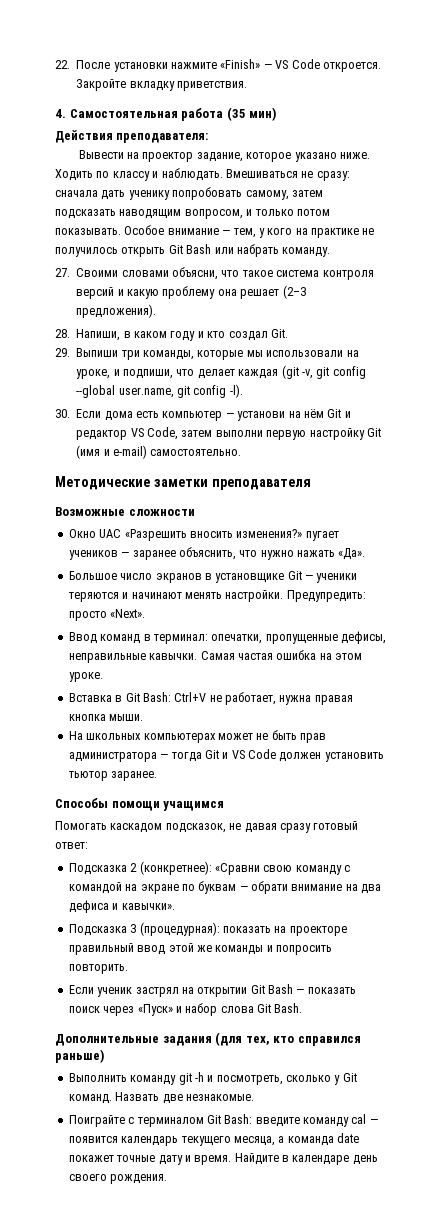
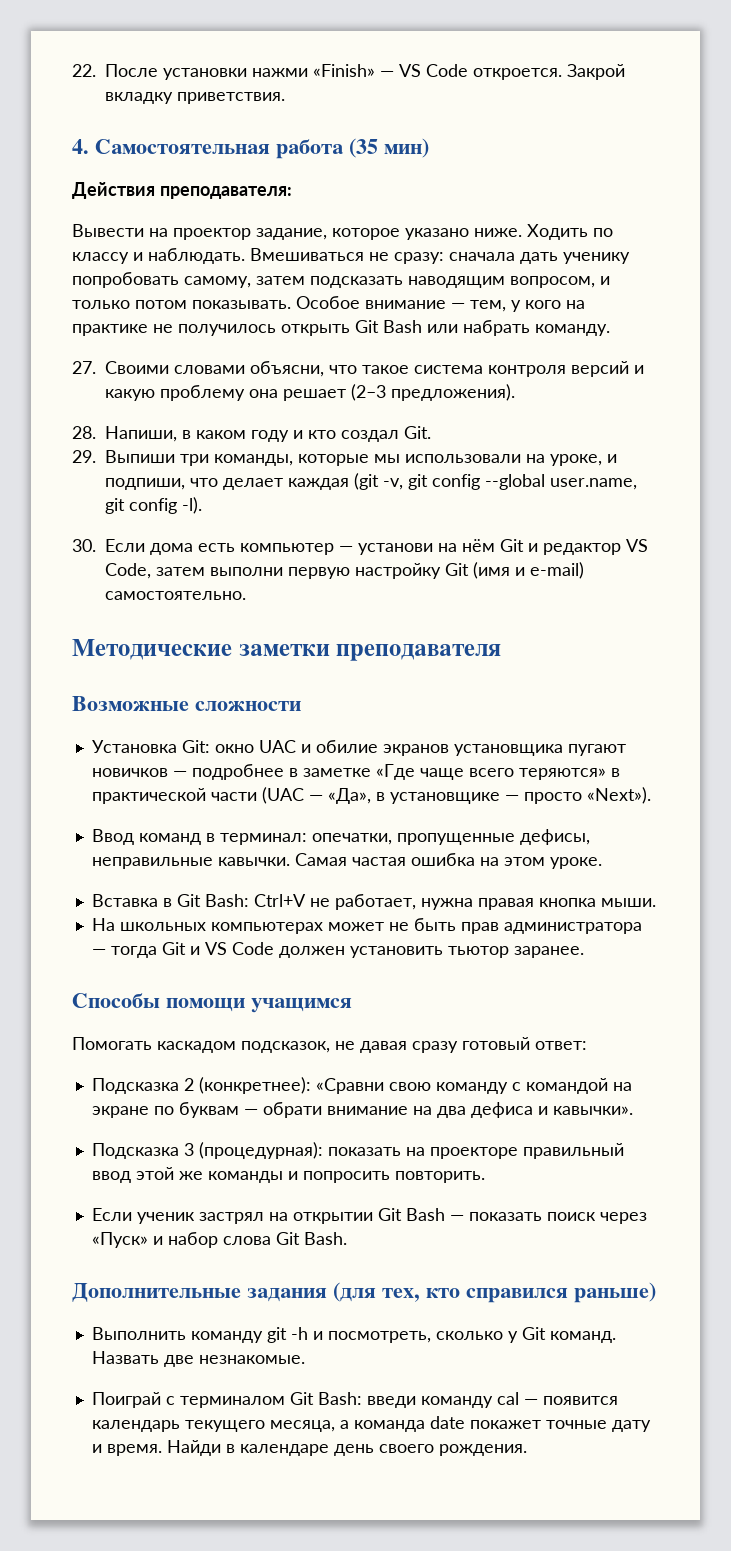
[171,62,217,69] нажмите -> [252,68,308,77] нажми
[76,79,127,91] Закройте -> [567,64,625,80] Закрой
[68,529,339,541] [68,547,366,560] [68,571,358,583] [68,590,366,602] [68,609,146,621] Окно UAC «Разрешить вносить изменения?» пугает учеников — заранее объяснить, что нужно нажать «Да». // Большое число экранов в установщике Git — ученики теряются и начинают менять настройки. Предупредить: просто «Next». -> [91,740,626,756] [91,764,620,780] [91,787,651,804] Установка Git: окно UAC и обилие экранов установщика пугают новичков — подробнее в заметке «Где чаще всего теряются» в практической части (UAC — «Да», в установщике — просто «Next»).
[68,1115,125,1127] Поиграйте -> [91,1392,161,1408] Поиграй
[255,1117,300,1127] введите -> [366,1396,416,1408] введи
[234,1153,279,1165] Найдите -> [166,1440,221,1456] Найди

